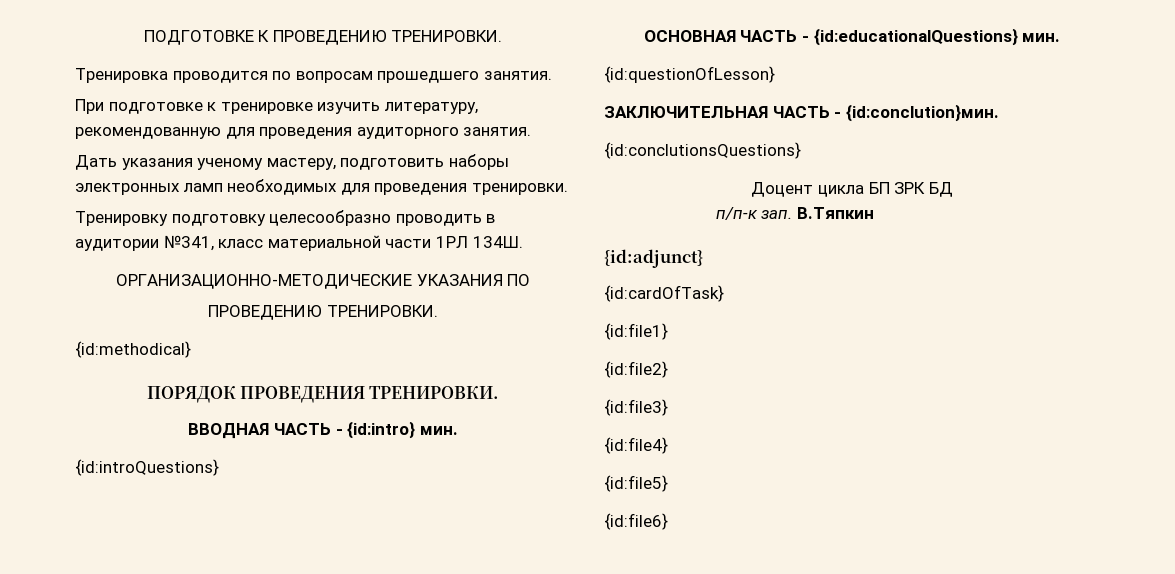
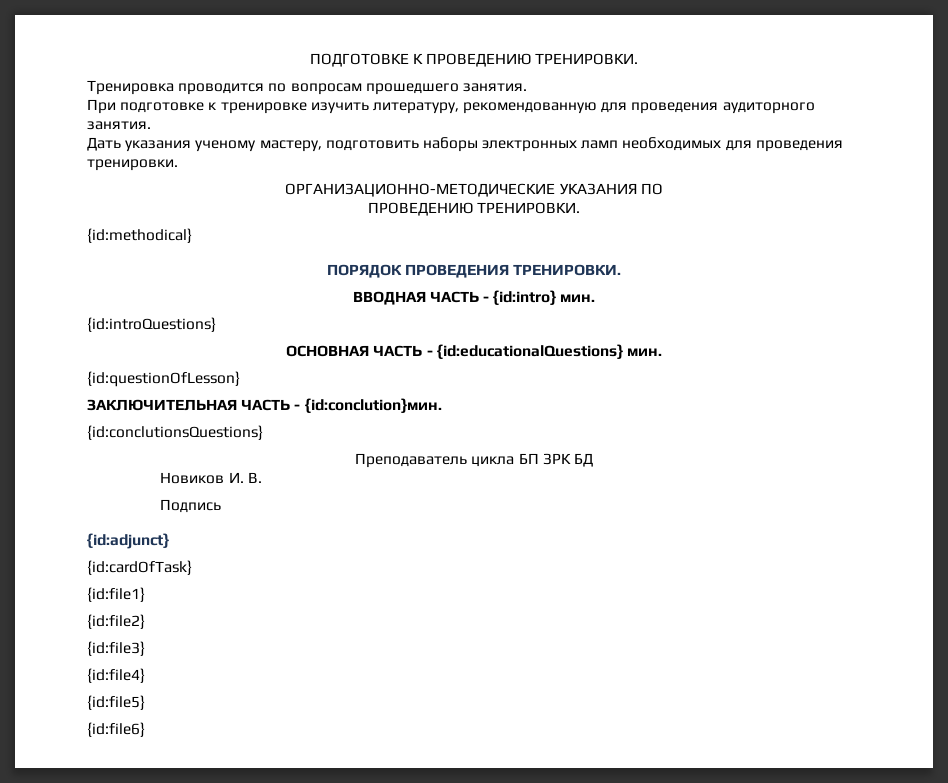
[75,210,496,226] [75,235,523,251] // Тренировку подготовку целесообразно проводить в аудитории №341, класс материальной части 1РЛ 134Ш. -> (178, 165) none
[751,182,814,197] Доцент -> [355,453,468,468] Преподаватель
[715,207,875,220] п/п-к зап. В.Тяпкин -> [160,472,262,484] [160,499,222,513] Новиков И. В. // Подпись

